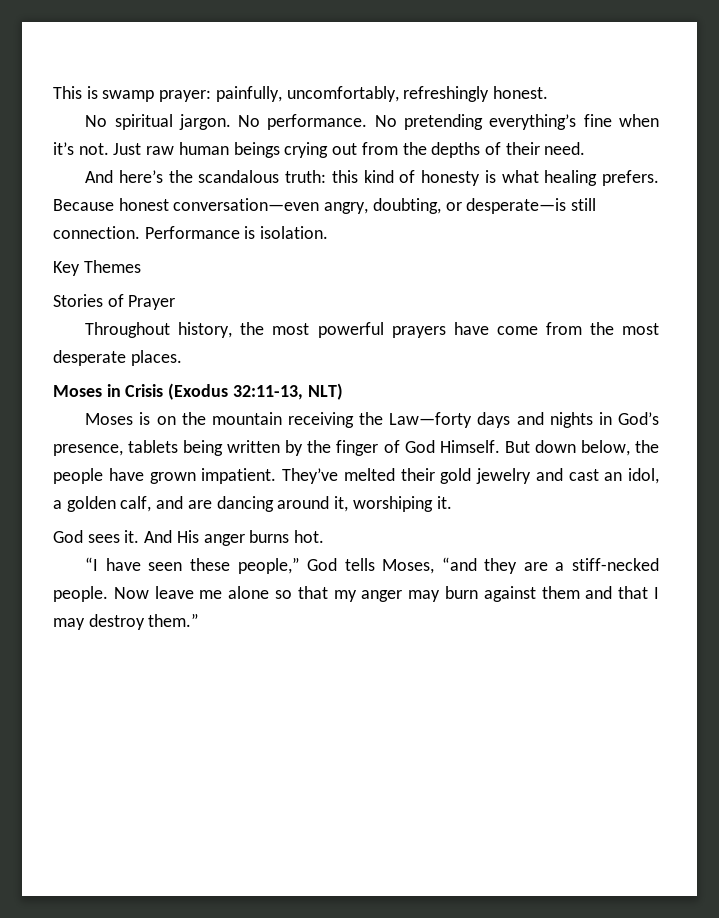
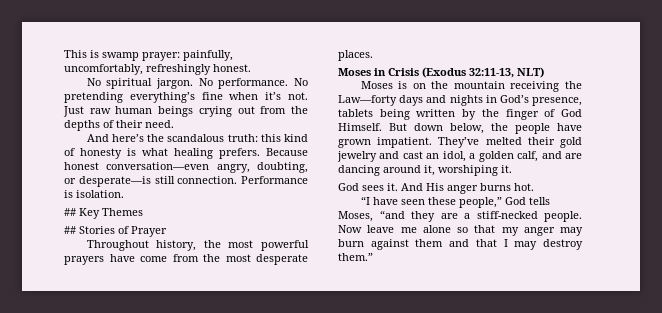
(329, 232) none -> [64,208,76,216] ##
(141, 266) none -> [64,226,76,234] ##

